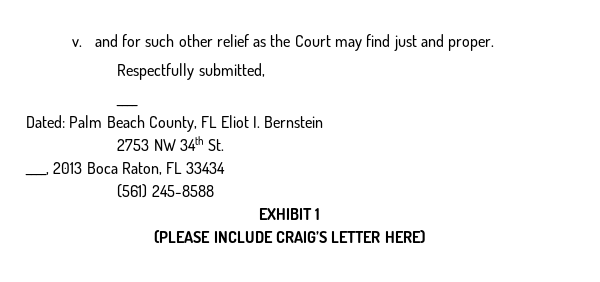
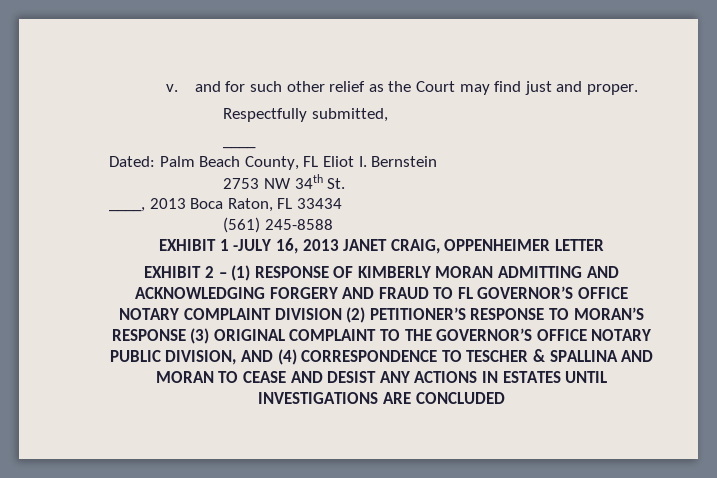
[154,230,425,243] // (PLEASE INCLUDE CRAIG’S LETTER HERE) -> [233,238,604,254] [144,265,619,281] [134,286,629,299] [119,307,644,323] [111,328,652,344] [109,349,654,365] [155,371,608,383] [258,392,505,404] -JULY 16, 2013 JANET CRAIG, OPPENHEIMER LETTER // EXHIBIT 2 – (1) RESPONSE OF KIMBERLY MORAN ADMITTING AND ACKNOWLEDGING FORGERY AND FRAUD TO FL GOVERNOR’S OFFICE NOTARY COMPLAINT DIVISION (2) PETITIONER’S RESPONSE TO MORAN’S RESPONSE (3) ORIGINAL COMPLAINT TO THE GOVERNOR’S OFFICE NOTARY PUBLIC DIVISION, AND (4) CORRESPONDENCE TO TESCHER & SPALLINA AND MORAN TO CEASE AND DESIST ANY ACTIONS IN ESTATES UNTIL INVESTIGATIONS ARE CONCLUDED

